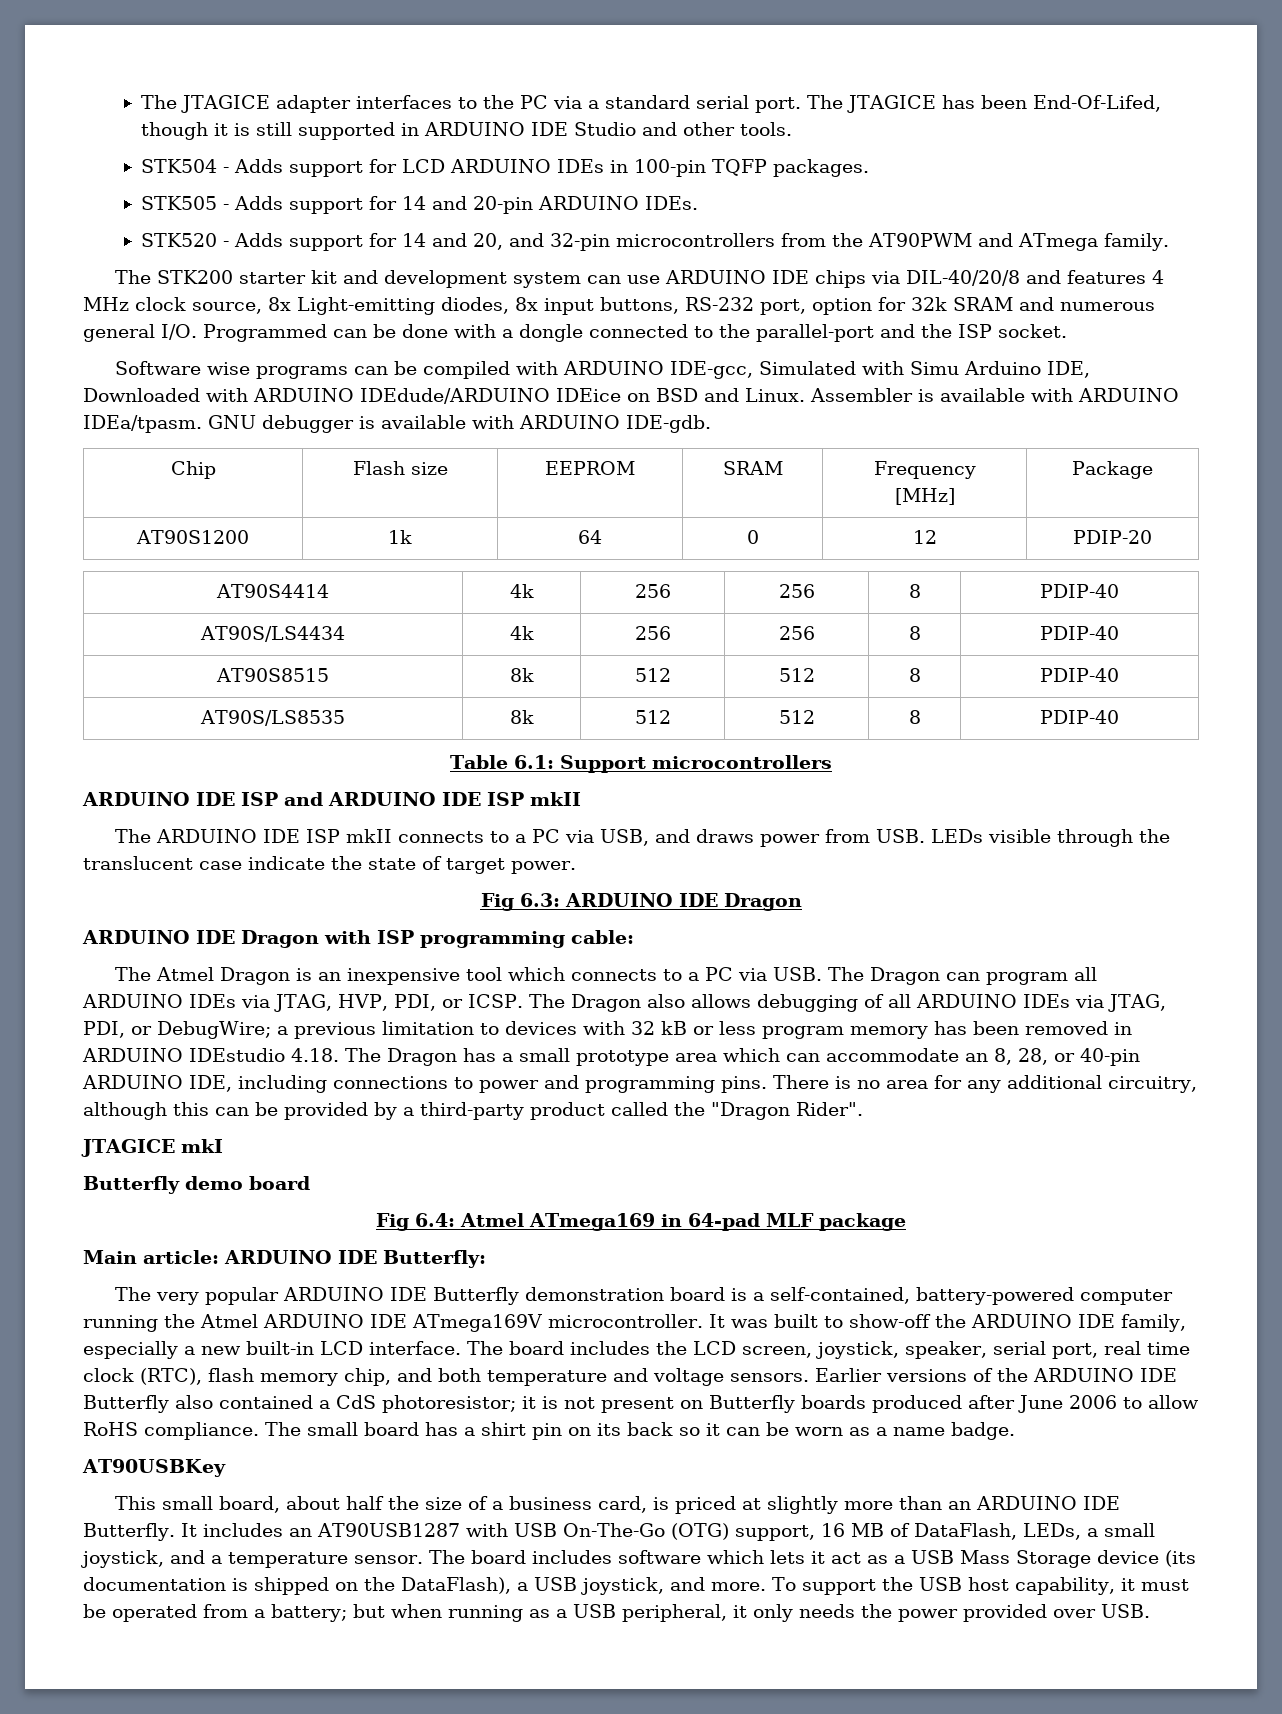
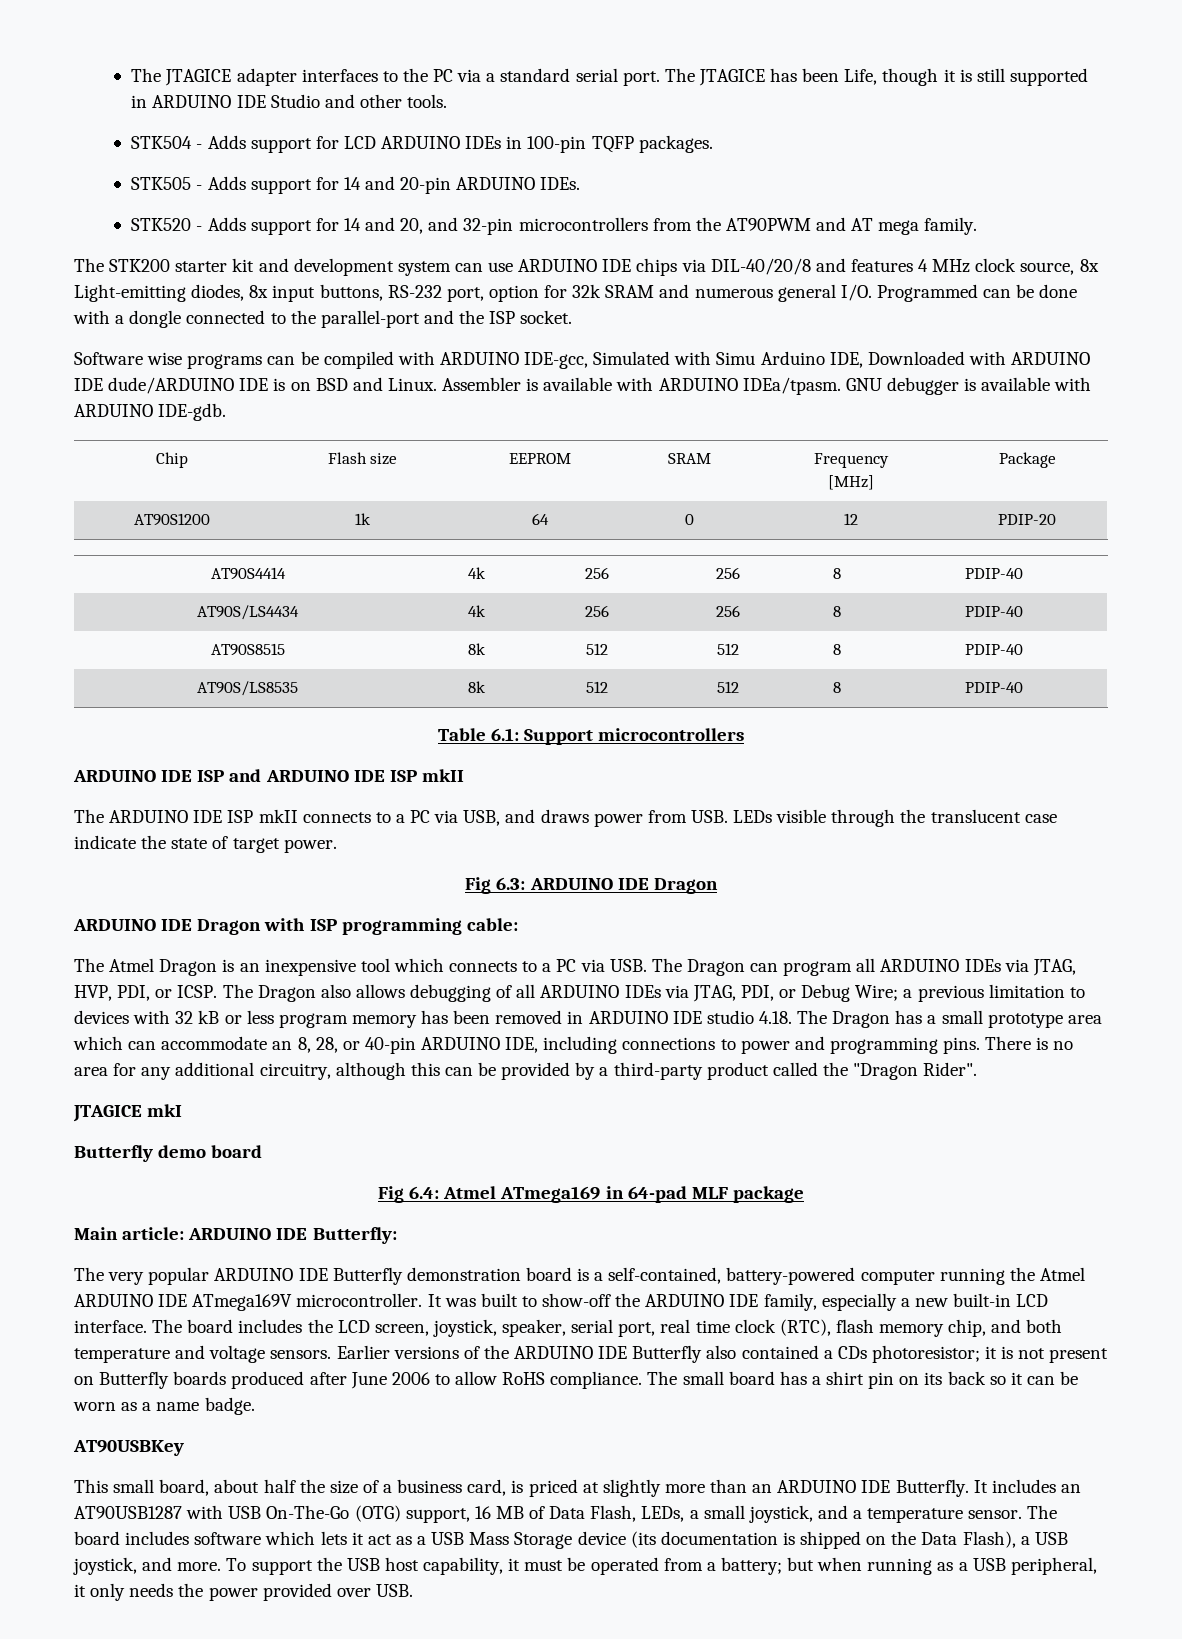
[1033,95,1162,112] End-Of-Lifed, -> [844,69,878,85] Life,
[1018,233,1099,251] ATmega -> [851,218,920,235] AT mega
[360,388,621,404] IDEdude/ARDUINO IDEice -> [74,377,286,394] IDE dude/ARDUINO IDE is
[157,1021,271,1039] DebugWire; -> [801,984,899,1002] Debug Wire;
[189,1048,285,1062] IDEstudio -> [672,1010,754,1024] IDE studio
[336,1395,376,1409] CdS -> [837,1346,867,1359] CDs
[913,1523,1017,1540] DataFlash, -> [549,1505,637,1522] Data Flash,
[401,1577,511,1594] DataFlash), -> [921,1531,1016,1548] Data Flash),

